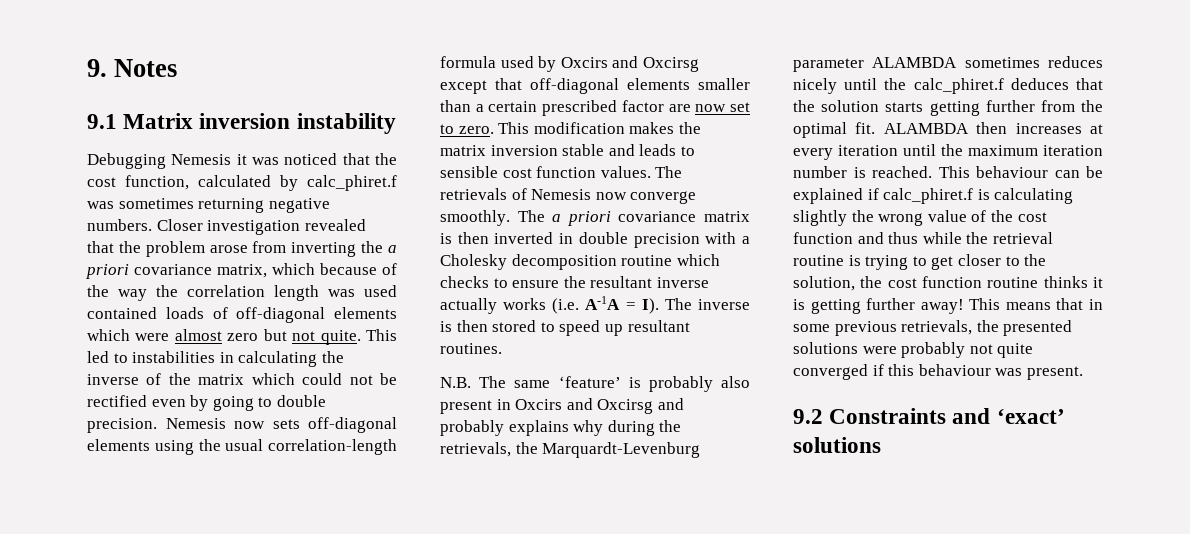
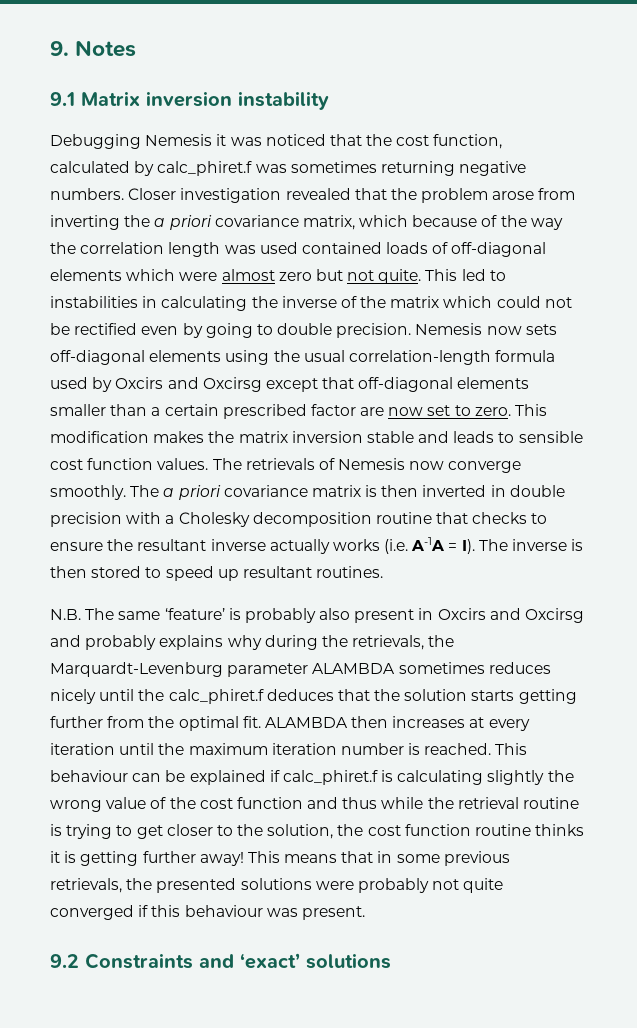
[676,254,720,266] which -> [436,512,469,524] that

